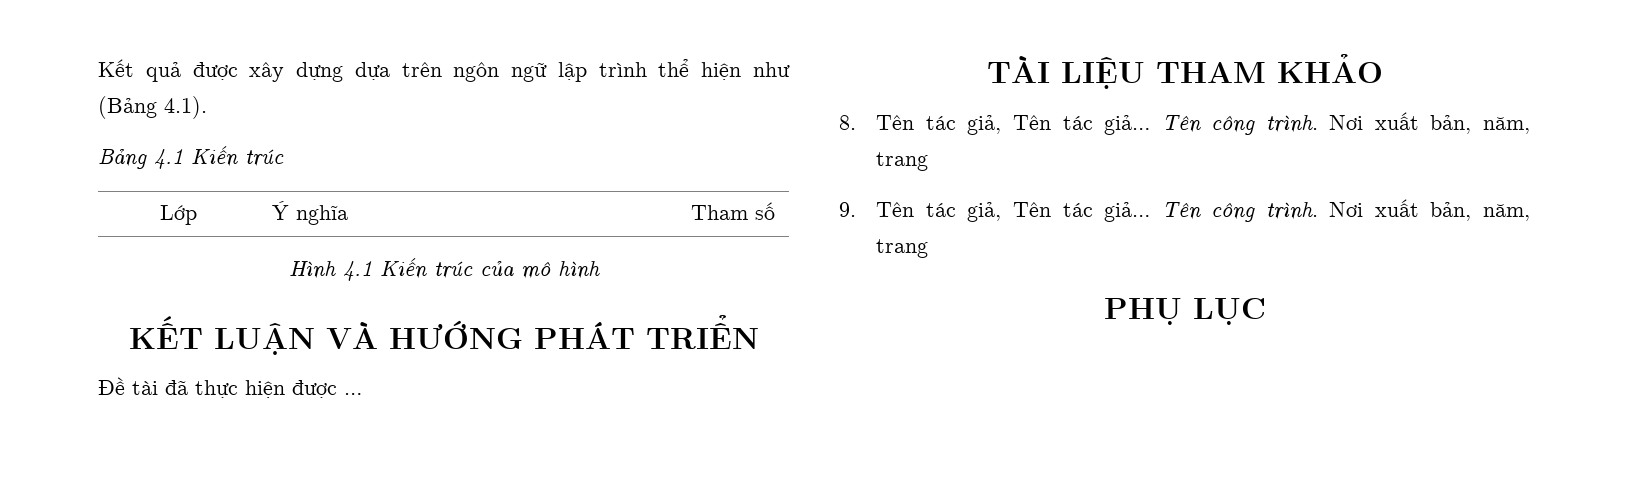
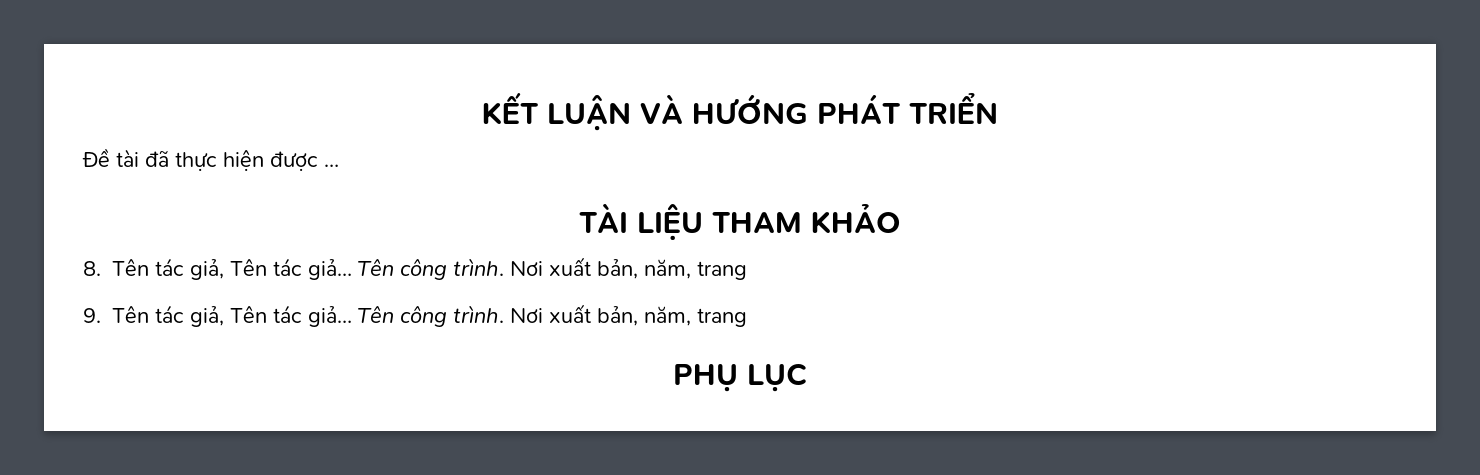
[98,59,790,82] [98,96,207,119] [98,146,284,169] [160,205,197,225] [272,201,349,225] [690,202,775,220] [288,258,600,281] Kết quả được xây dựng dựa trên ngôn ngữ lập trình thể hiện như (Bảng 4.1). // Bảng 4.1 Kiến trúc // Lớp | Ý nghĩa | Tham số // Hình 4.1 Kiến trúc của mô hình // -> (482, 108) none

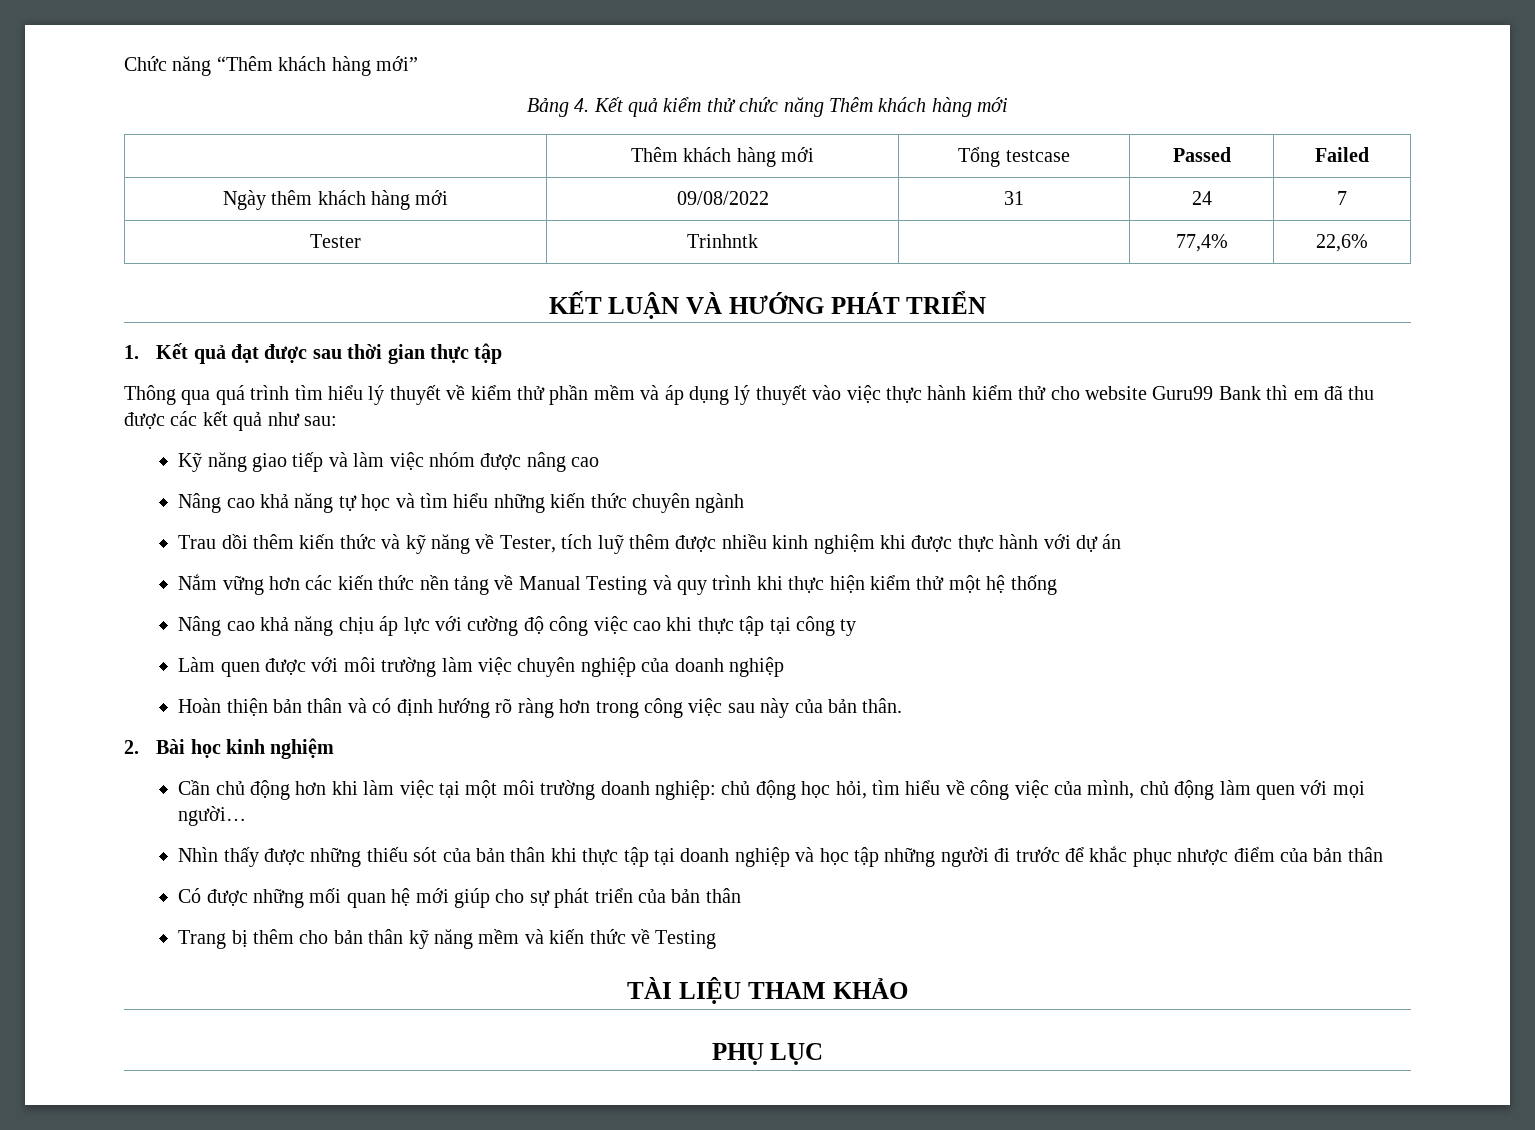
(482, 108) none -> [124,56,418,76] [526,97,1009,117] [630,147,815,167] [958,147,1070,167] [1172,147,1231,162] [1315,147,1369,162] [222,190,449,210] [676,191,769,205] [1004,191,1024,205] [1191,191,1212,205] [1337,191,1347,205] [310,234,361,248] [687,234,758,248] [1175,234,1228,252] [1316,234,1368,252] Chức năng “Thêm khách hàng mới” // Bảng 4. Kết quả kiểm thử chức năng Thêm khách hàng mới // | Thêm khách hàng mới | Tổng testcase | Passed | Failed // Ngày thêm khách hàng mới | 09/08/2022 | 31 | 24 | 7 // Tester | Trinhntk | | 77,4% | 22,6% //
[82,148,339,171] [579,202,901,240] [83,257,747,280] [83,304,747,327] Đề tài đã thực hiện được … // TÀI LIỆU THAM KHẢO // 8. Tên tác giả, Tên tác giả… Tên công trình. Nơi xuất bản, năm, trang // 9. Tên tác giả, Tên tác giả… Tên công trình. Nơi xuất bản, năm, trang -> [124,343,503,364] [124,385,1375,405] [124,411,337,431] [178,452,600,472] [178,493,745,513] [178,534,1122,554] [178,574,1057,595] [178,616,857,636] [178,657,784,677] [178,698,903,718] [124,738,335,759] [178,780,1365,800] [178,806,247,826] [178,846,1383,867] [178,888,741,908] [178,929,717,949] [627,977,908,1004] 1. Kết quả đạt được sau thời gian thực tập // Thông qua quá trình tìm hiểu lý thuyết về kiểm thử phần mềm và áp dụng lý thuyết vào việc thực hành kiểm thử cho website Guru99 Bank thì em đã thu được các kết quả như sau: // Kỹ năng giao tiếp và làm việc nhóm được nâng cao // Nâng cao khả năng tự học và tìm hiểu những kiến thức chuyên ngành // Trau dồi thêm kiến thức và kỹ năng về Tester, tích luỹ thêm được nhiều kinh nghiệm khi được thực hành với dự án // Nắm vững hơn các kiến thức nền tảng về Manual Testing và quy trình khi thực hiện kiểm thử một hệ thống // Nâng cao khả năng chịu áp lực với cường độ công việc cao khi thực tập tại công ty // Làm quen được với môi trường làm việc chuyên nghiệp của doanh nghiệp // Hoàn thiện bản thân và có định hướng rõ ràng hơn trong công việc sau này của bản thân. // 2. Bài học kinh nghiệm // Cần chủ động hơn khi làm việc tại một môi trường doanh nghiệp: chủ động học hỏi, tìm hiểu về công việc của mình, chủ động làm quen với mọi người… // Nhìn thấy được những thiếu sót của bản thân khi thực tập tại doanh nghiệp và học tập những người đi trước để khắc phục nhược điểm của bản thân // Có được những mối quan hệ mới giúp cho sự phát triển của bản thân // Trang bị thêm cho bản thân kỹ năng mềm và kiến thức về Testing // TÀI LIỆU THAM KHẢO

